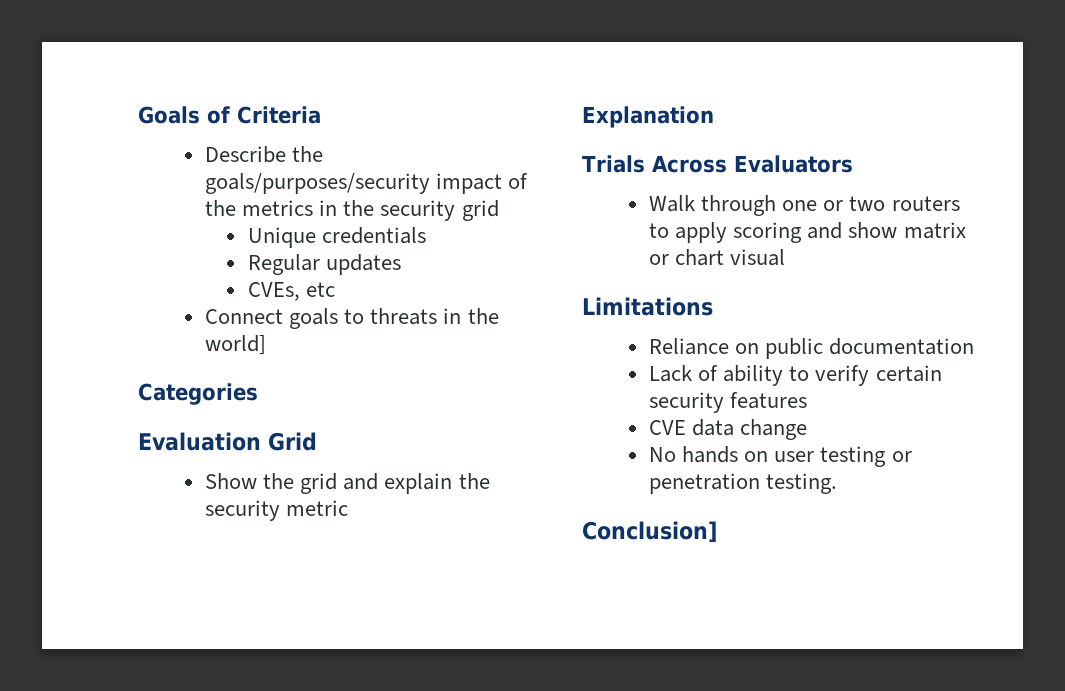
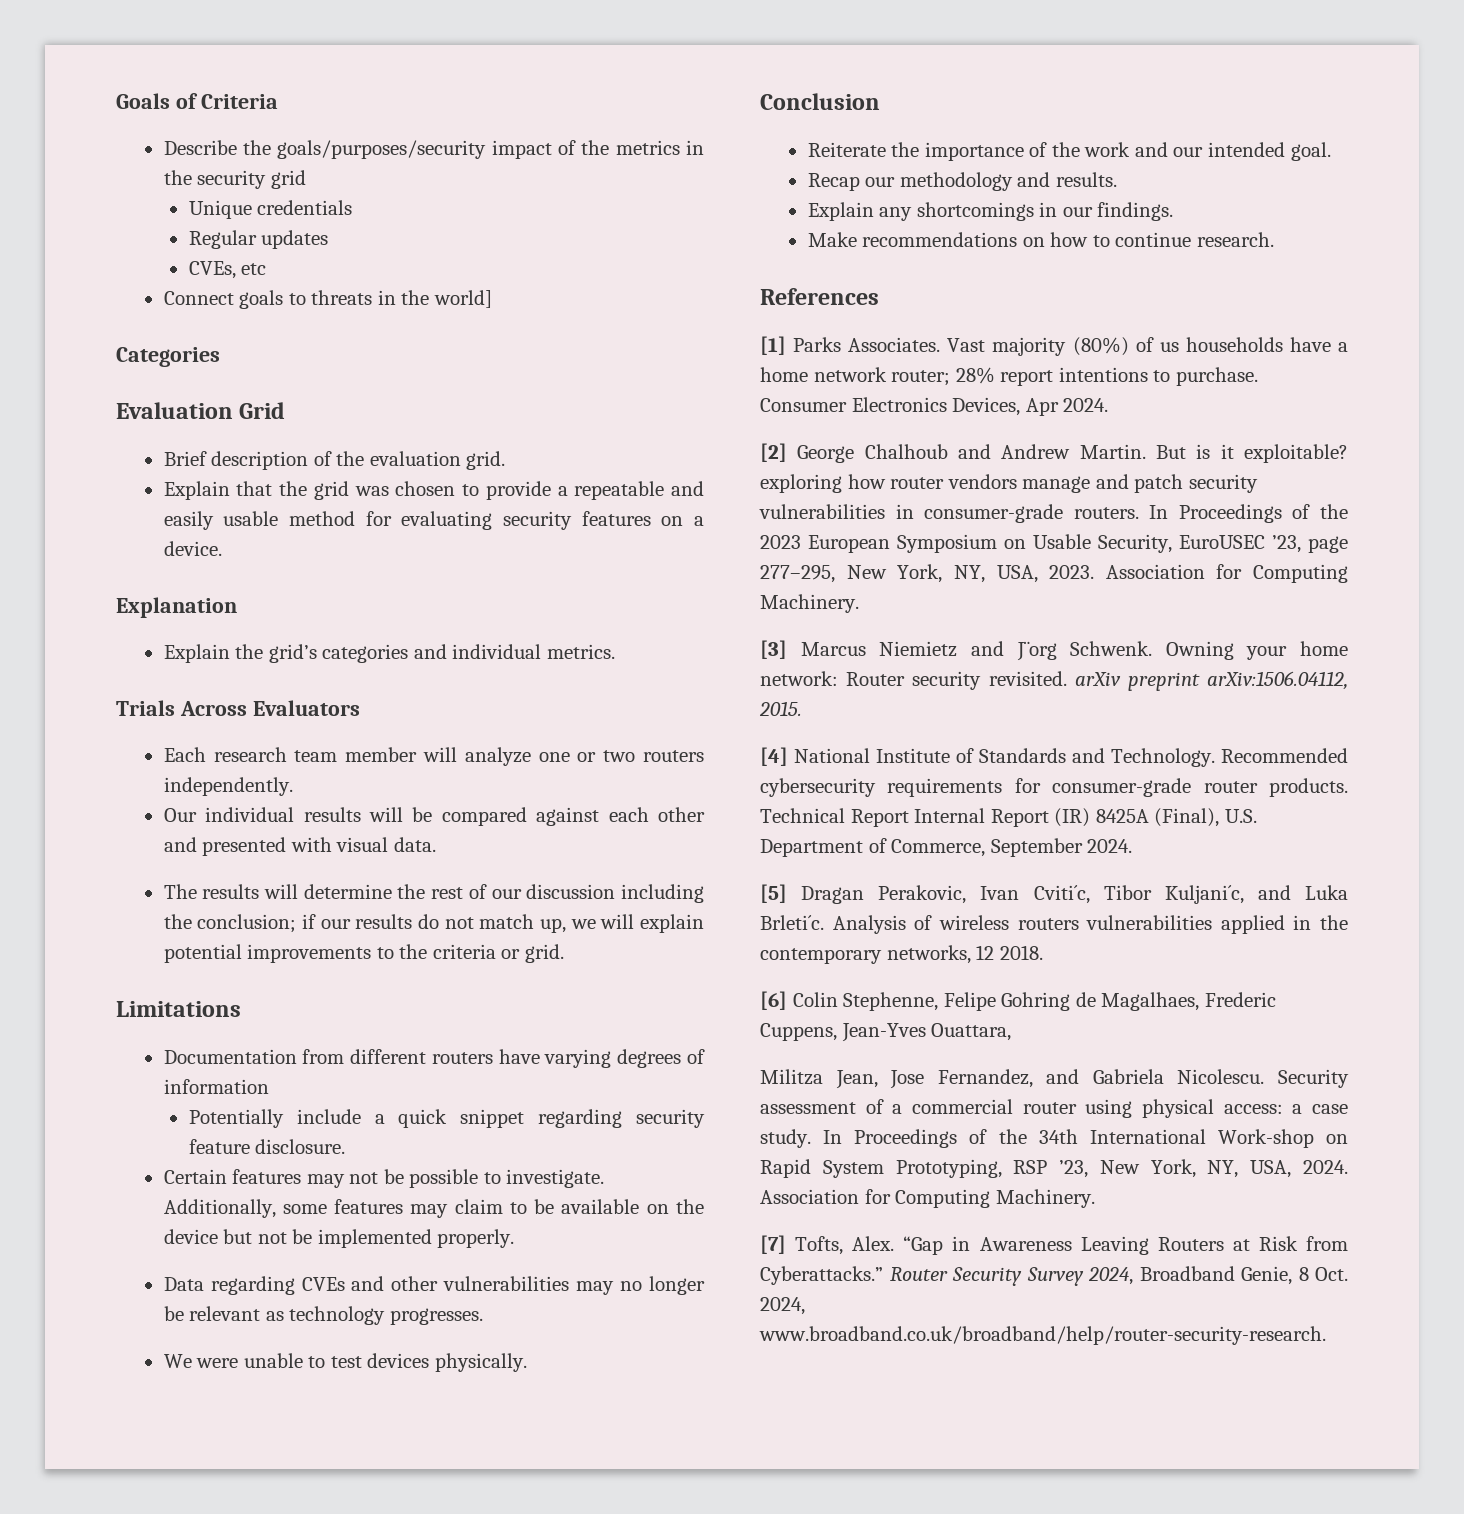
[205,473,490,494] [205,500,349,521] [582,106,714,128] [582,155,853,173] [649,195,960,216] [649,222,966,243] [649,249,786,266] [582,297,713,316] [649,338,975,359] [649,365,942,386] [649,392,808,413] [649,419,808,440] [649,446,912,467] [649,473,838,494] [582,521,717,543] Show the grid and explain the security metric // Explanation // Trials Across Evaluators // Walk through one or two routers to apply scoring and show matrix or chart visual // Limitations // Reliance on public documentation // Lack of ability to verify certain security features // CVE data change // No hands on user testing or penetration testing. // Conclusion] -> [163,451,506,470] [163,481,704,500] [163,511,704,530] [163,541,222,556] [116,597,237,618] [163,644,615,663] [116,700,360,716] [163,747,705,766] [163,777,293,796] [163,807,705,826] [163,837,436,856] [163,884,704,903] [163,914,705,933] [163,944,564,963] [116,1001,241,1017] [163,1049,705,1068] [163,1079,269,1094] [188,1109,705,1128] [188,1139,346,1154] [163,1169,605,1188] [163,1199,705,1218] [163,1229,515,1248] [163,1276,705,1295] [163,1306,483,1325] [163,1353,527,1372] [760,93,880,110] [807,142,1331,161] [807,172,1117,191] [807,202,1174,221] [807,232,1274,247] [760,288,879,305] [760,336,1348,356] [760,367,1258,386] [760,397,1109,416] [760,443,1348,463] [760,474,1258,493] [759,504,1348,523] [760,534,1348,553] [760,564,1348,583] [760,594,859,613] [760,640,1348,661] [760,671,1348,691] [759,701,802,716] [760,747,1348,767] [760,778,1348,797] [760,808,1257,827] [760,838,1133,857] [760,884,1348,904] [760,915,1348,934] [760,945,1043,964] [760,991,1276,1011] [760,1023,1012,1042] [760,1069,1349,1089] [760,1099,1348,1118] [760,1129,1348,1148] [760,1159,1348,1178] [760,1189,1095,1208] [760,1235,1348,1255] [760,1266,1348,1286] [760,1297,805,1315] [759,1326,1326,1345] Brief description of the evaluation grid. // Explain that the grid was chosen to provide a repeatable and easily usable method for evaluating security features on a device. // Explanation // Explain the grid’s categories and individual metrics. // Trials Across Evaluators // Each research team member will analyze one or two routers independently. // Our individual results will be compared against each other and presented with visual data. // The results will determine the rest of our discussion including the conclusion; if our results do not match up, we will explain potential improvements to the criteria or grid. // Limitations // Documentation from different routers have varying degrees of information // Potentially include a quick snippet regarding security feature disclosure. // Certain features may not be possible to investigate. Additionally, some features may claim to be available on the device but not be implemented properly. // Data regarding CVEs and other vulnerabilities may no longer be relevant as technology progresses. // We were unable to test devices physically. // Conclusion // Reiterate the importance of the work and our intended goal. // Recap our methodology and results. // Explain any shortcomings in our findings. // Make recommendations on how to continue research. // References // [1] Parks Associates. Vast majority (80%) of us households have a home network router; 28% report intentions to purchase. Consumer Electronics Devices, Apr 2024. // [2] George Chalhoub and Andrew Martin. But is it exploitable? exploring how router vendors manage and patch security vulnerabilities in consumer-grade routers. In Proceedings of the 2023 European Symposium on Usable Security, EuroUSEC ’23, page 277–295, New York, NY, USA, 2023. Association for Computing Machinery. // [3] Marcus Niemietz and J¨org Schwenk. Owning your home network: Router security revisited. arXiv preprint arXiv:1506.04112, 2015. // [4] National Institute of Standards and Technology. Recommended cybersecurity requirements for consumer-grade router products. Technical Report Internal Report (IR) 8425A (Final), U.S. Department of Commerce, September 2024. // [5] Dragan Perakovic, Ivan Cviti´c, Tibor Kuljani´c, and Luka Brleti´c. Analysis of wireless routers vulnerabilities applied in the contemporary networks, 12 2018. // [6] Colin Stephenne, Felipe Gohring de Magalhaes, Frederic Cuppens, Jean-Yves Ouattara, // Militza Jean, Jose Fernandez, and Gabriela Nicolescu. Security assessment of a commercial router using physical access: a case study. In Proceedings of the 34th International Work-shop on Rapid System Prototyping, RSP ’23, New York, NY, USA, 2024. Association for Computing Machinery. // [7] Tofts, Alex. “Gap in Awareness Leaving Routers at Risk from Cyberattacks.” Router Security Survey 2024, Broadband Genie, 8 Oct. 2024, www.broadband.co.uk/broadband/help/router-security-research.

